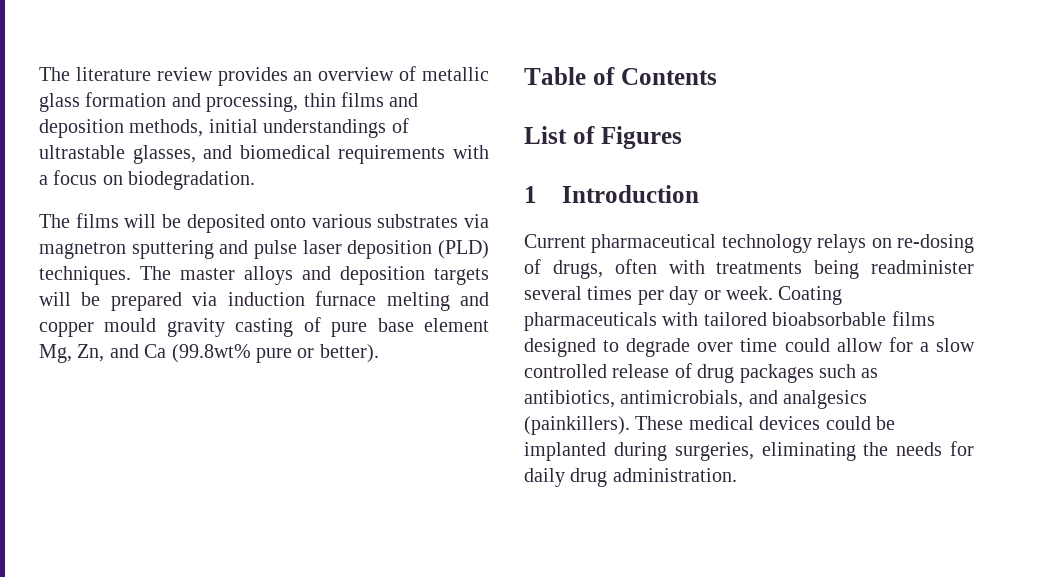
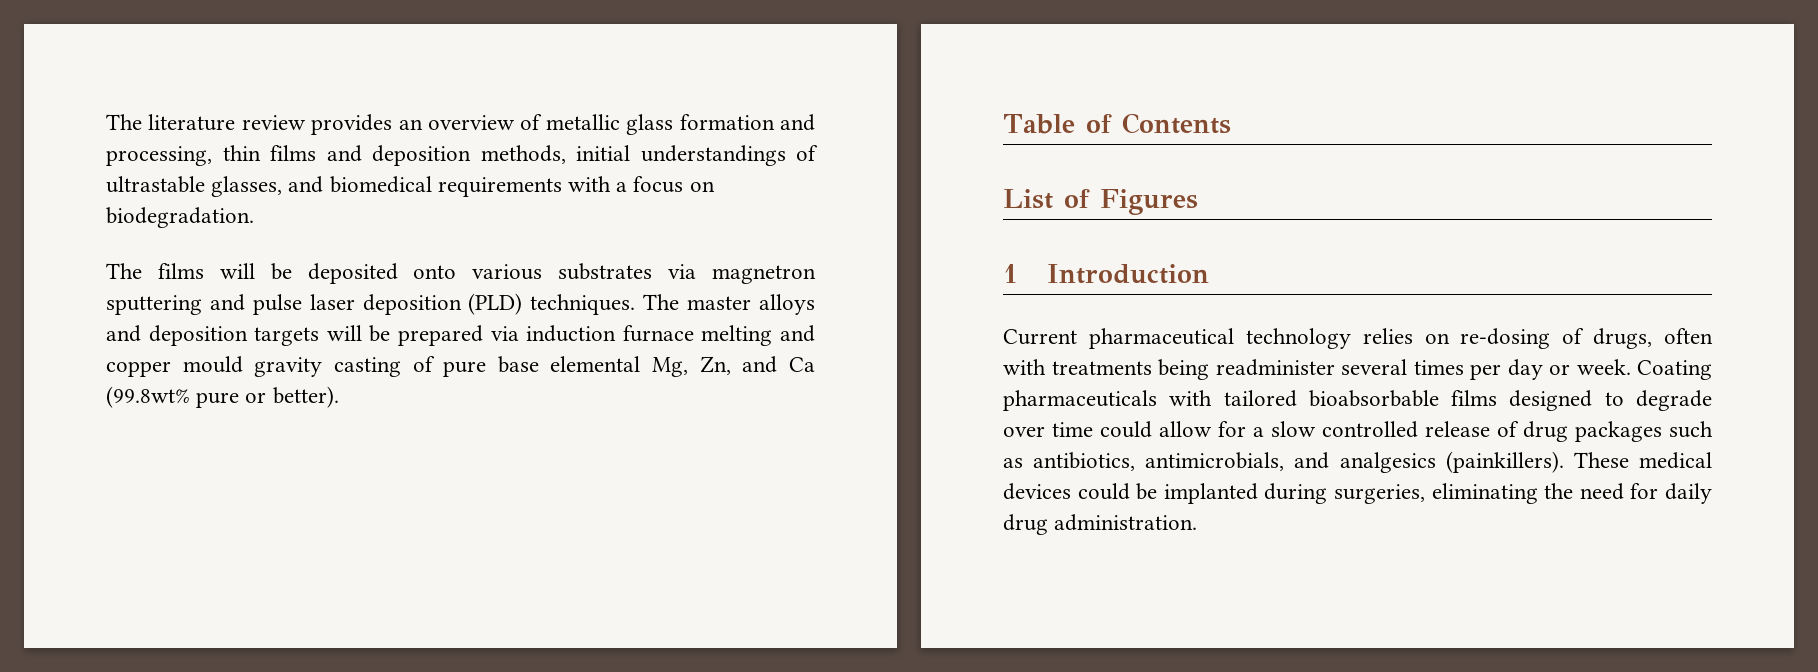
[424,318,490,332] element -> [550,356,641,372] elemental
[817,234,867,253] relays -> [1362,328,1413,344] relies
[896,442,943,456] needs -> [1579,483,1624,500] need

